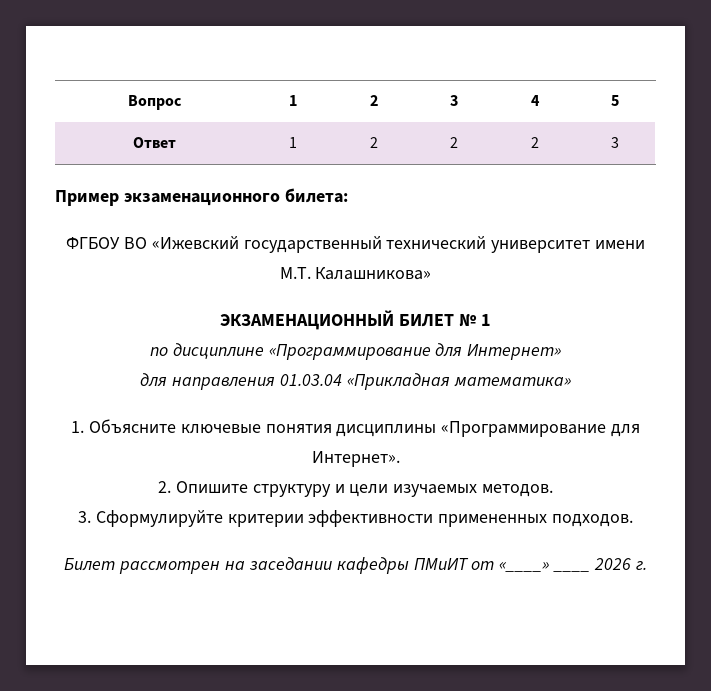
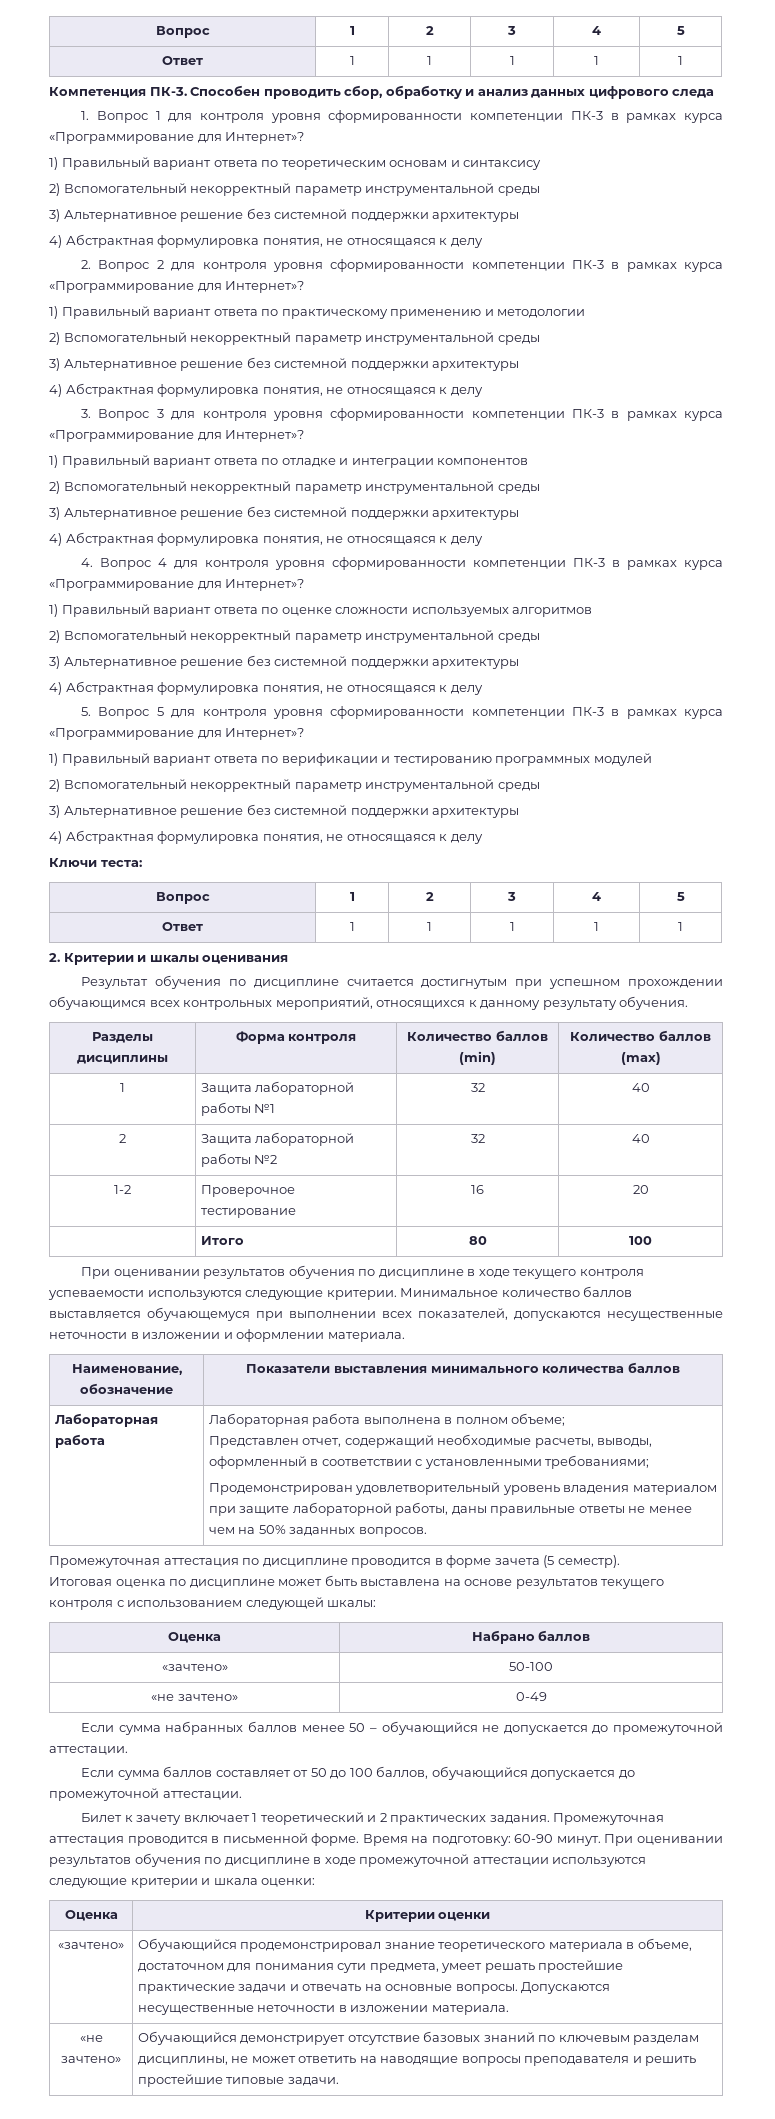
[127,95,182,110] [289,95,297,106] [369,95,378,106] [450,95,458,106] [530,95,540,106] [611,95,619,106] [132,137,176,148] [289,137,297,148] [369,137,378,148] [450,137,458,148] [530,137,539,148] [611,137,619,148] [55,188,348,206] [65,236,646,253] [279,267,432,280] [220,310,491,330] [149,343,562,360] [140,373,571,390] [70,419,641,437] [311,451,400,467] [157,481,554,497] [77,510,634,527] [64,557,591,574] [593,558,647,570] Вопрос | 1 | 2 | 3 | 4 | 5 // Ответ | 1 | 2 | 2 | 2 | 3 // Пример экзаменационного билета: // ФГБОУ ВО «Ижевский государственный технический университет имени М.Т. Калашникова» // ЭКЗАМЕНАЦИОННЫЙ БИЛЕТ № 1 // по дисциплине «Программирование для Интернет» // для направления 01.03.04 «Прикладная математика» // 1. Объясните ключевые понятия дисциплины «Программирование для Интернет». // 2. Опишите структуру и цели изучаемых методов. // 3. Сформулируйте критерии эффективности примененных подходов. // Билет рассмотрен на заседании кафедры ПМиИТ от «____» ____ 2026 г. -> [155,26,210,38] [349,26,355,35] [425,26,434,35] [507,26,516,35] [592,26,601,35] [676,26,685,35] [162,56,203,65] [349,56,355,65] [427,56,432,65] [509,56,515,65] [594,56,599,65] [678,56,683,65] [49,85,715,99] [81,110,724,123] [49,132,305,144] [49,157,542,170] [49,183,540,196] [49,208,520,222] [49,234,483,248] [81,259,724,272] [49,281,305,293] [49,306,586,319] [49,332,540,345] [49,357,520,371] [49,383,483,397] [81,408,724,421] [49,430,305,442] [49,455,529,468] [49,481,540,494] [49,506,520,520] [49,532,483,546] [81,557,724,570] [49,579,305,591] [49,604,593,617] [49,630,540,643] [49,655,520,669] [49,681,483,695] [81,706,724,719] [49,728,305,740] [49,753,652,766] [49,779,540,792] [49,804,520,818] [49,830,483,844] [49,858,142,867] [155,892,210,904] [349,892,355,901] [425,892,434,901] [507,892,516,901] [592,892,601,901] [676,892,685,901] [162,922,203,931] [349,922,355,931] [427,922,432,931] [509,922,515,931] [594,922,599,931] [678,922,683,931] [49,953,289,965] [81,975,723,989] [49,996,689,1010] [92,1032,153,1043] [77,1055,168,1064] [235,1031,357,1044] [407,1030,548,1041] [459,1051,496,1065] [570,1030,711,1041] [620,1052,661,1065] [120,1083,125,1092] [200,1081,355,1095] [200,1102,276,1116] [470,1083,485,1092] [631,1083,650,1092] [119,1134,126,1143] [200,1132,355,1146] [200,1153,278,1167] [470,1134,485,1143] [631,1134,650,1143] [114,1185,131,1194] [200,1185,295,1197] [200,1208,296,1218] [471,1185,484,1194] [632,1185,649,1194] [200,1236,244,1245] [468,1236,487,1245] [629,1236,652,1245] [81,1265,644,1279] [48,1286,633,1300] [49,1307,723,1321] [49,1329,405,1342] [71,1364,182,1375] [80,1383,173,1394] [246,1362,680,1373] [54,1413,158,1427] [54,1434,105,1448] [208,1413,566,1427] [208,1434,653,1448] [208,1455,650,1469] [208,1482,717,1495] [208,1502,692,1516] [208,1525,427,1537] [49,1555,620,1568] [49,1575,665,1589] [49,1597,377,1610] [168,1632,221,1643] [471,1630,591,1644] [161,1664,228,1671] [509,1662,553,1671] [151,1694,238,1701] [515,1692,547,1701] [81,1721,724,1735] [49,1746,128,1755] [81,1766,635,1780] [49,1788,242,1801] [81,1812,665,1825] [49,1833,723,1846] [49,1853,647,1867] [49,1878,316,1888] [64,1910,118,1921] [364,1910,491,1922] [58,1942,124,1949] [137,1938,692,1952] [137,1960,624,1973] [137,1982,611,1994] [137,2005,509,2015] [79,2035,103,2042] [61,2056,121,2063] [137,2031,700,2045] [137,2056,697,2066] [137,2074,339,2087] Вопрос | 1 | 2 | 3 | 4 | 5 // Ответ | 1 | 1 | 1 | 1 | 1 // Компетенция ПК-3. Способен проводить сбор, обработку и анализ данных цифрового следа // 1. Вопрос 1 для контроля уровня сформированности компетенции ПК-3 в рамках курса «Программирование для Интернет»? // 1) Правильный вариант ответа по теоретическим основам и синтаксису // 2) Вспомогательный некорректный параметр инструментальной среды // 3) Альтернативное решение без системной поддержки архитектуры // 4) Абстрактная формулировка понятия, не относящаяся к делу // 2. Вопрос 2 для контроля уровня сформированности компетенции ПК-3 в рамках курса «Программирование для Интернет»? // 1) Правильный вариант ответа по практическому применению и методологии // 2) Вспомогательный некорректный параметр инструментальной среды // 3) Альтернативное решение без системной поддержки архитектуры // 4) Абстрактная формулировка понятия, не относящаяся к делу // 3. Вопрос 3 для контроля уровня сформированности компетенции ПК-3 в рамках курса «Программирование для Интернет»? // 1) Правильный вариант ответа по отладке и интеграции компонентов // 2) Вспомогательный некорректный параметр инструментальной среды // 3) Альтернативное решение без системной поддержки архитектуры // 4) Абстрактная формулировка понятия, не относящаяся к делу // 4. Вопрос 4 для контроля уровня сформированности компетенции ПК-3 в рамках курса «Программирование для Интернет»? // 1) Правильный вариант ответа по оценке сложности используемых алгоритмов // 2) Вспомогательный некорректный параметр инструментальной среды // 3) Альтернативное решение без системной поддержки архитектуры // 4) Абстрактная формулировка понятия, не относящаяся к делу // 5. Вопрос 5 для контроля уровня сформированности компетенции ПК-3 в рамках курса «Программирование для Интернет»? // 1) Правильный вариант ответа по верификации и тестированию программных модулей // 2) Вспомогательный некорректный параметр инструментальной среды // 3) Альтернативное решение без системной поддержки архитектуры // 4) Абстрактная формулировка понятия, не относящаяся к делу // Ключи теста: // Вопрос | 1 | 2 | 3 | 4 | 5 // Ответ | 1 | 1 | 1 | 1 | 1 // 2. Критерии и шкалы оценивания // Результат обучения по дисциплине считается достигнутым при успешном прохождении обучающимся всех контрольных мероприятий, относящихся к данному результату обучения. // Разделы дисциплины | Форма контроля | Количество баллов (min) | Количество баллов (max) // 1 | Защита лабораторной работы №1 | 32 | 40 // 2 | Защита лабораторной работы №2 | 32 | 40 // 1-2 | Проверочное тестирование | 16 | 20 // | Итого | 80 | 100 // При оценивании результатов обучения по дисциплине в ходе текущего контроля успеваемости используются следующие критерии. Минимальное количество баллов выставляется обучающемуся при выполнении всех показателей, допускаются несущественные неточности в изложении и оформлении материала. // Наименование, обозначение | Показатели выставления минимального количества баллов // Лабораторная работа | Лабораторная работа выполнена в полном объеме; // Представлен отчет, содержащий необходимые расчеты, выводы, оформленный в соответствии с установленными требованиями; // Продемонстрирован удовлетворительный уровень владения материалом при защите лабораторной работы, даны правильные ответы не менее чем на 50% заданных вопросов. // Промежуточная аттестация по дисциплине проводится в форме зачета (5 семестр). // Итоговая оценка по дисциплине может быть выставлена на основе результатов текущего контроля с использованием следующей шкалы: // Оценка | Набрано баллов // «зачтено» | 50-100 // «не зачтено» | 0-49 // Если сумма набранных баллов менее 50 – обучающийся не допускается до промежуточной аттестации. // Если сумма баллов составляет от 50 до 100 баллов, обучающийся допускается до промежуточной аттестации. // Билет к зачету включает 1 теоретический и 2 практических задания. Промежуточная аттестация проводится в письменной форме. Время на подготовку: 60-90 минут. При оценивании результатов обучения по дисциплине в ходе промежуточной аттестации используются следующие критерии и шкала оценки: // Оценка | Критерии оценки // «зачтено» | Обучающийся продемонстрировал знание теоретического материала в объеме, достаточном для понимания сути предмета, умеет решать простейшие практические задачи и отвечать на основные вопросы. Допускаются несущественные неточности в изложении материала. // «не зачтено» | Обучающийся демонстрирует отсутствие базовых знаний по ключевым разделам дисциплины, не может ответить на наводящие вопросы преподавателя и решить простейшие типовые задачи.

